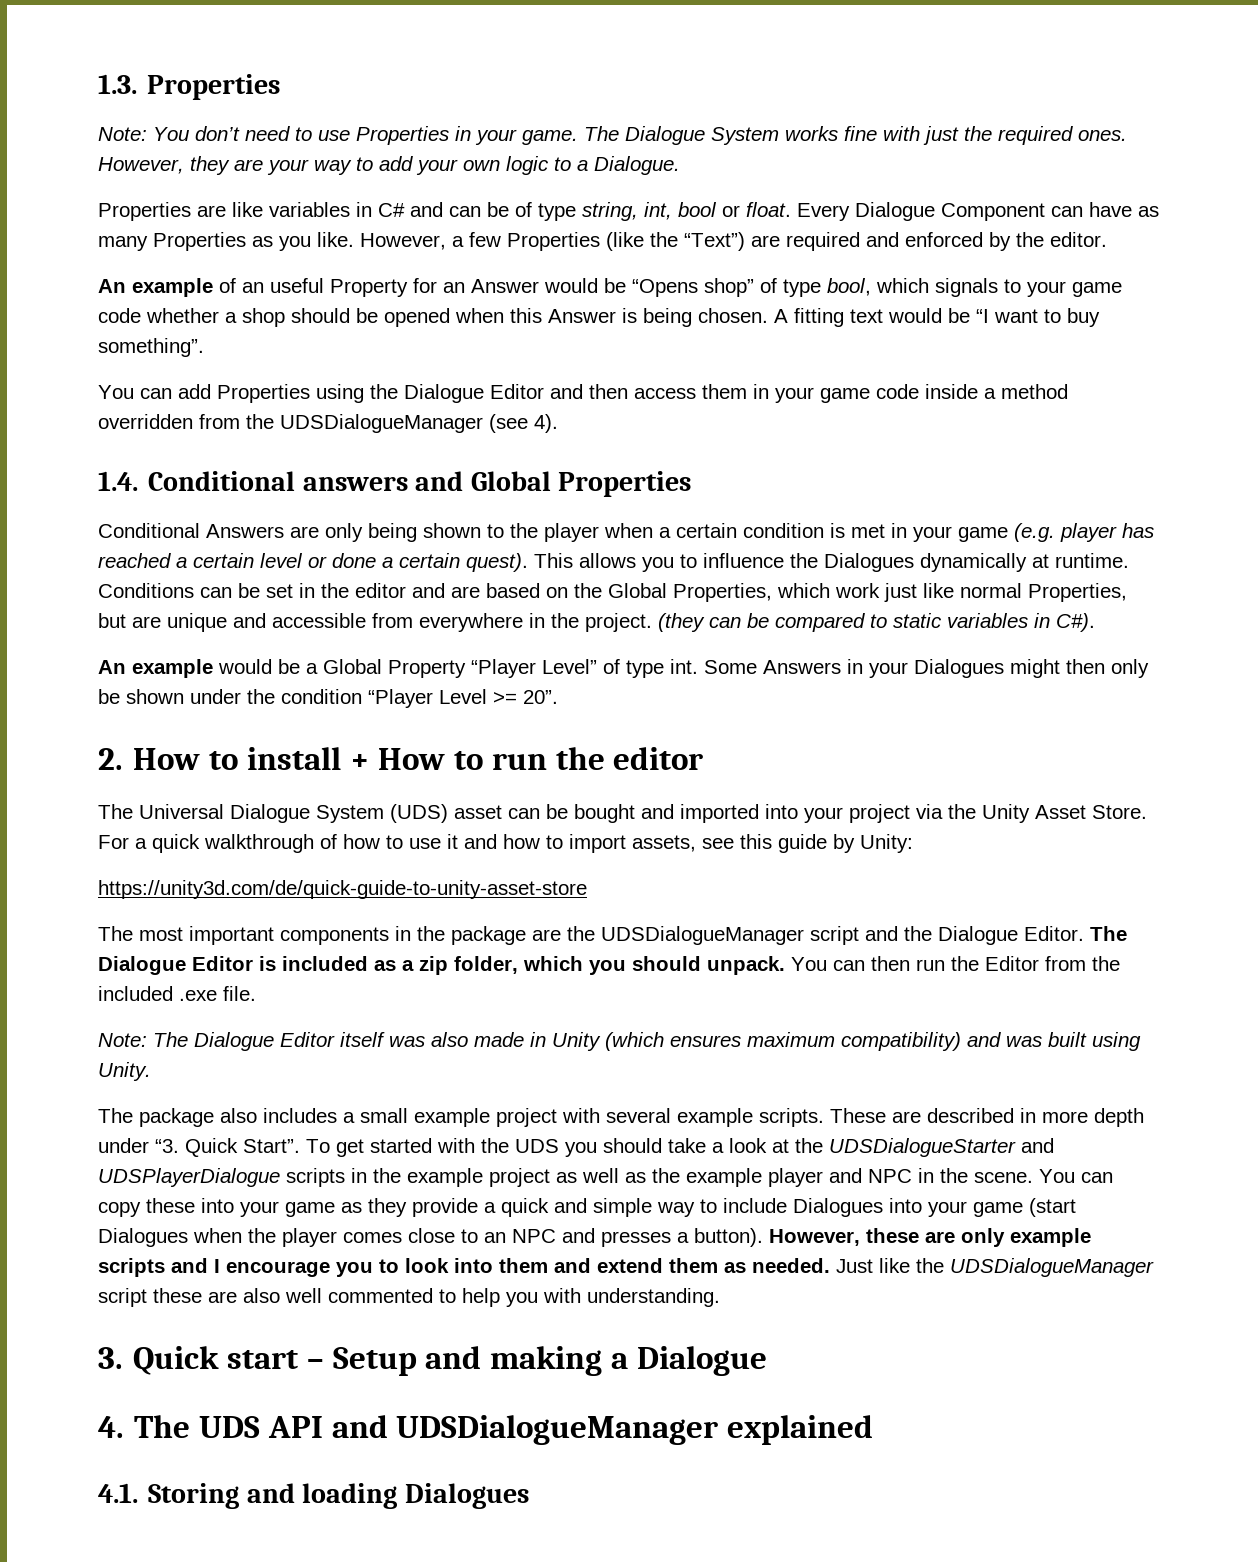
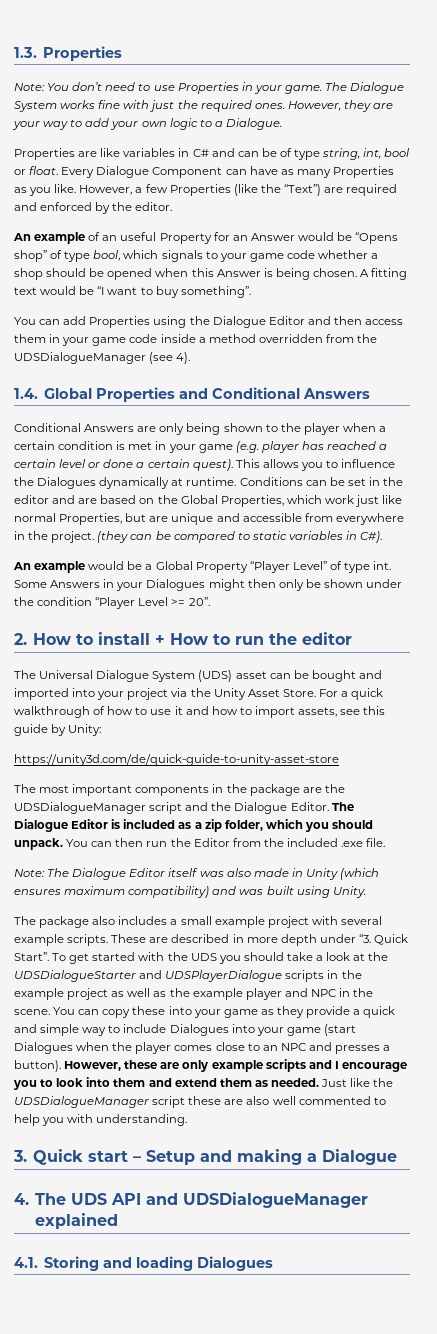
[148,471,464,491] Conditional answers and -> (38, 393) none
(692, 484) none -> [178,387,370,399] and Conditional Answers

